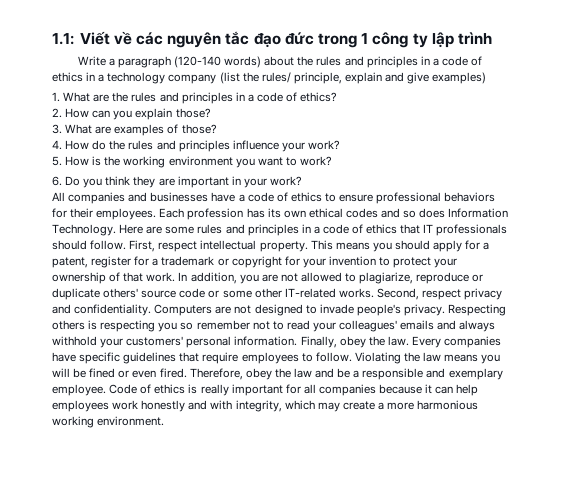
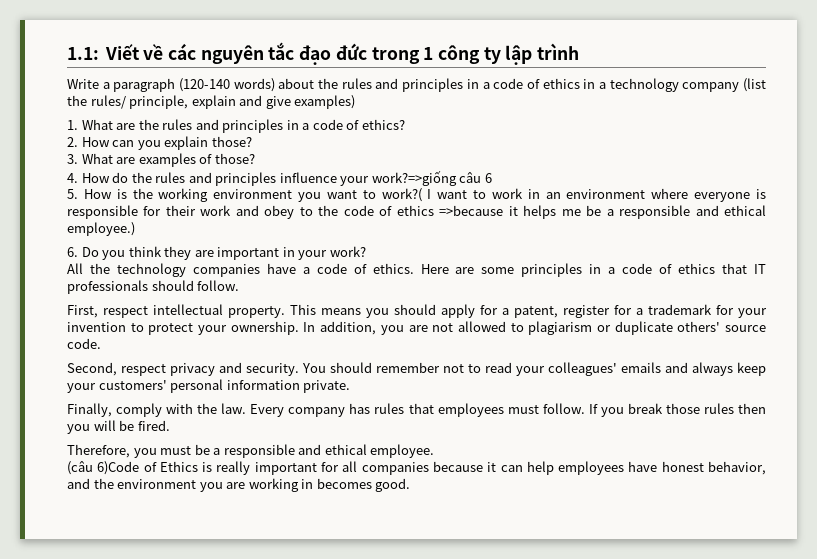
[307,140,340,150] work? -> [371,170,492,186] work?=>giống câu 6
[299,156,332,166] work? -> [381,188,767,202] [67,205,767,219] [67,222,135,236] work?( I want to work in an environment where everyone is responsible for their work and obey to the code of ethics =>because it helps me be a responsible and ethical employee.)
[68,192,209,204] companies and businesses -> [89,263,260,277] the technology companies
[290,192,496,204] [52,208,509,220] [52,224,116,236] ethics to ensure professional behaviors for their employees. Each profession has its own ethical codes and so does Information Technology. -> [372,263,414,274] ethics.
[197,224,245,234] rules and -> (515, 270) none
(127, 245) none -> (240, 285) //
[217,256,282,268] or copyright -> (712, 309) none
[52,272,176,284] ownership of that work. -> [230,321,299,335] ownership.
[359,272,470,284] plagiarize, reproduce -> [528,321,593,335] plagiarism
[179,288,503,300] [52,304,507,316] [52,320,194,332] code or some other IT-related works. Second, respect privacy and confidentiality. Computers are not designed to invade people's privacy. Respecting others is respecting you so -> [67,338,101,349] [67,362,372,376] code. // Second, respect privacy and security. You should
[52,336,97,346] withhold -> [737,362,766,376] keep
[234,336,502,348] [52,352,501,364] [52,368,503,380] information. Finally, obey the law. Every companies have specific guidelines that require employees to follow. Violating the law means you will be fined or even fired. Therefore, obey the law and be a responsible and exemplary -> [226,380,351,393] [67,403,766,417] [67,420,170,434] [67,444,367,458] information private. // Finally, comply with the law. Every company has rules that employees must follow. If you break those rules then you will be fired. // Therefore, you must be a responsible and ethical
[109,384,186,394] Code of ethics -> [67,461,198,475] // (câu 6)Code of Ethics
[112,400,479,412] [52,416,165,428] work honestly and with integrity, which may create a more harmonious working environment. -> [628,461,766,475] [67,478,411,492] have honest behavior, and the environment you are working in becomes good.

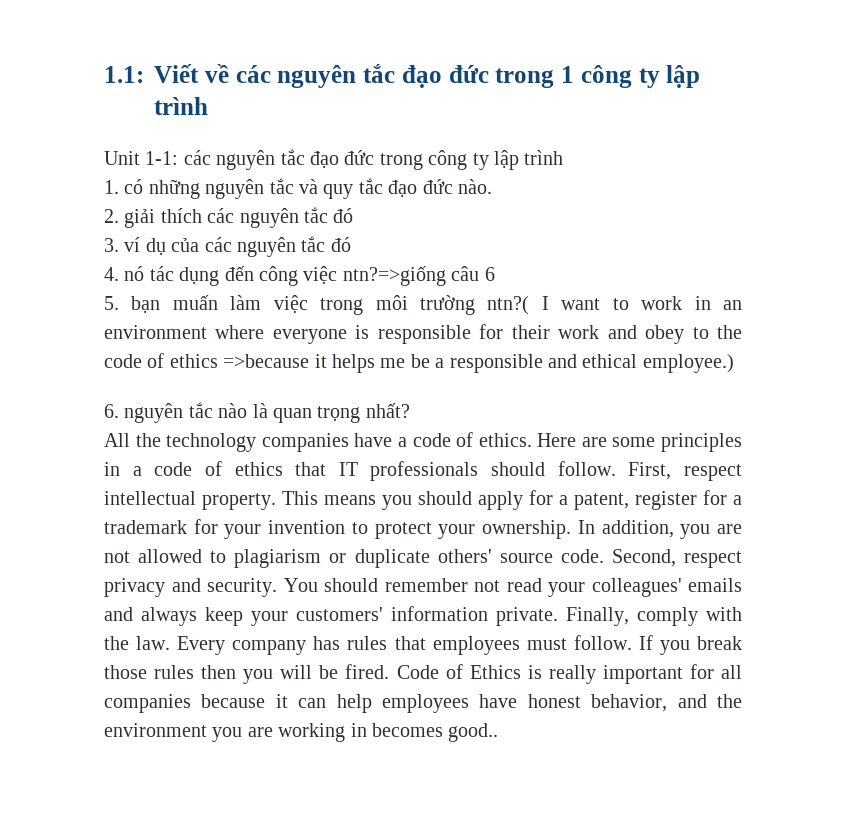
[67,78,767,92] [67,95,356,109] [67,119,405,133] [67,136,252,150] [67,153,255,167] [67,170,492,186] [67,188,422,202] Write a paragraph (120-140 words) about the rules and principles in a code of ethics in a technology company (list the rules/ principle, explain and give examples) // 1. What are the rules and principles in a code of ethics? // 2. How can you explain those? // 3. What are examples of those? // 4. How do the rules and principles influence your work?=>giống câu 6 // 5. How is the working environment you want to work?( -> [104,149,564,170] [104,178,492,199] [104,207,354,228] [104,236,351,257] [104,266,495,286] [104,295,530,315] Unit 1-1: các nguyên tắc đạo đức trong công ty lập trình // 1. có những nguyên tắc và quy tắc đạo đức nào. // 2. giải thích các nguyên tắc đó // 3. ví dụ của các nguyên tắc đó // 4. nó tác dụng đến công việc ntn?=>giống câu 6 // 5. bạn muấn làm việc trong môi trường ntn?(
[81,246,366,260] Do you think they are important in your work? -> [124,402,410,423] nguyên tắc nào là quan trọng nhất?
(240, 285) // -> (616, 468) none
(101, 343) // -> (604, 556) none
[468,364,481,373] to -> (500, 586) none
[170,379,224,393] personal -> (383, 614) none
(351, 386) // -> (558, 616) none
[67,444,435,458] [67,461,140,475] // Therefore, you must be a responsible and ethical employee. // (câu 6)Code -> [396,665,439,679] Code
[375,478,411,492] good. -> [448,723,499,742] good..

